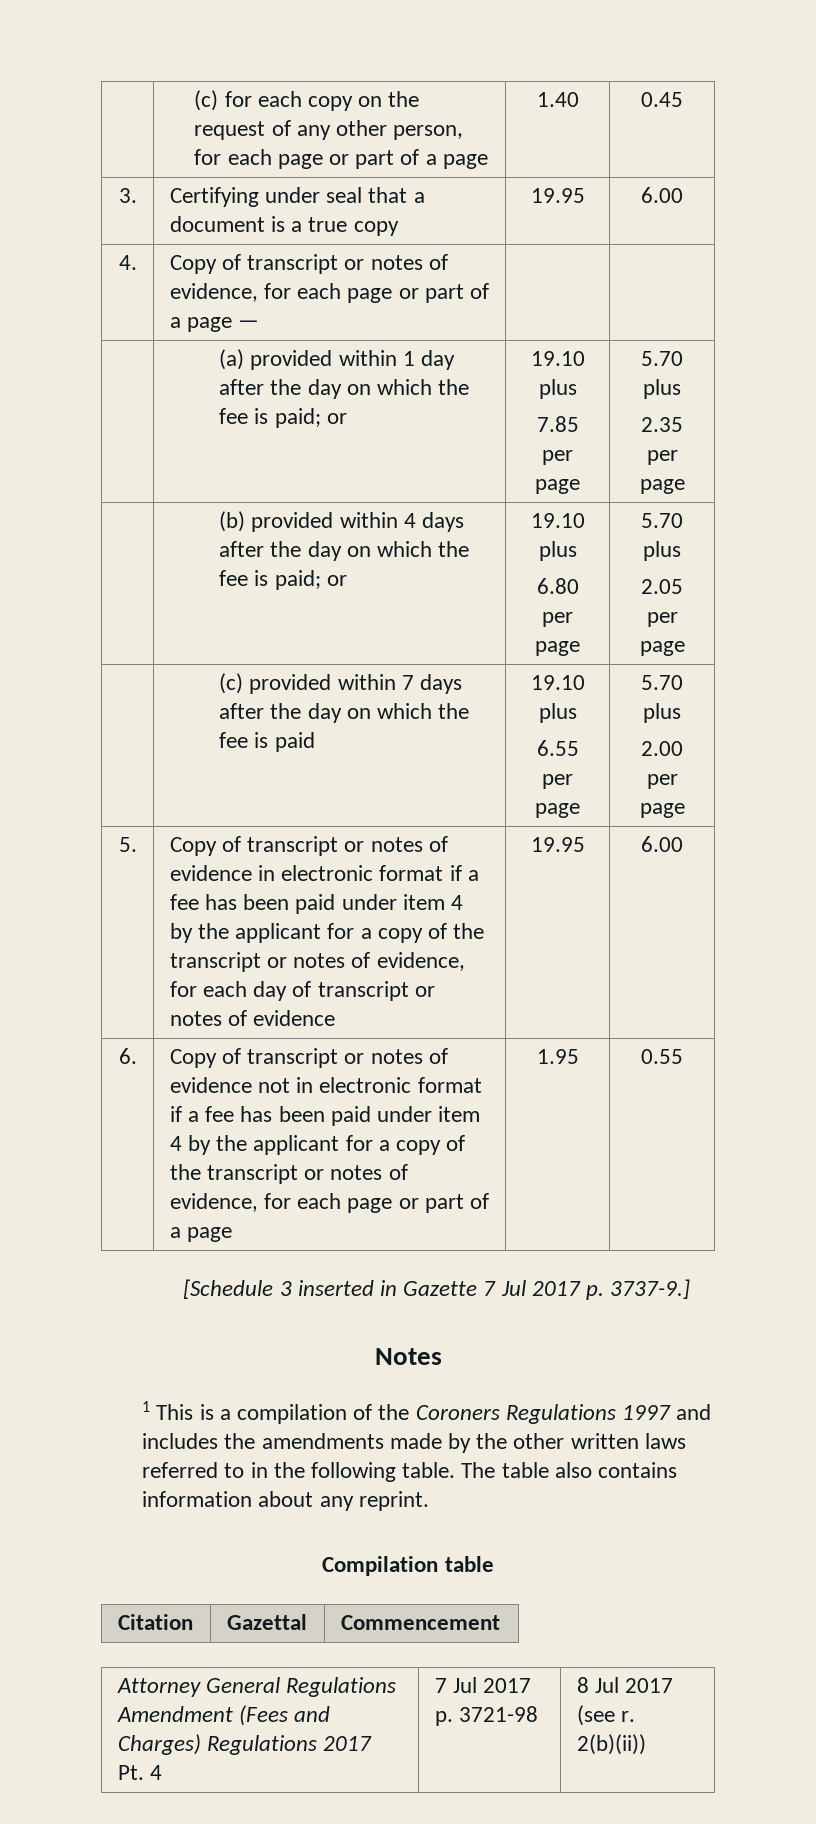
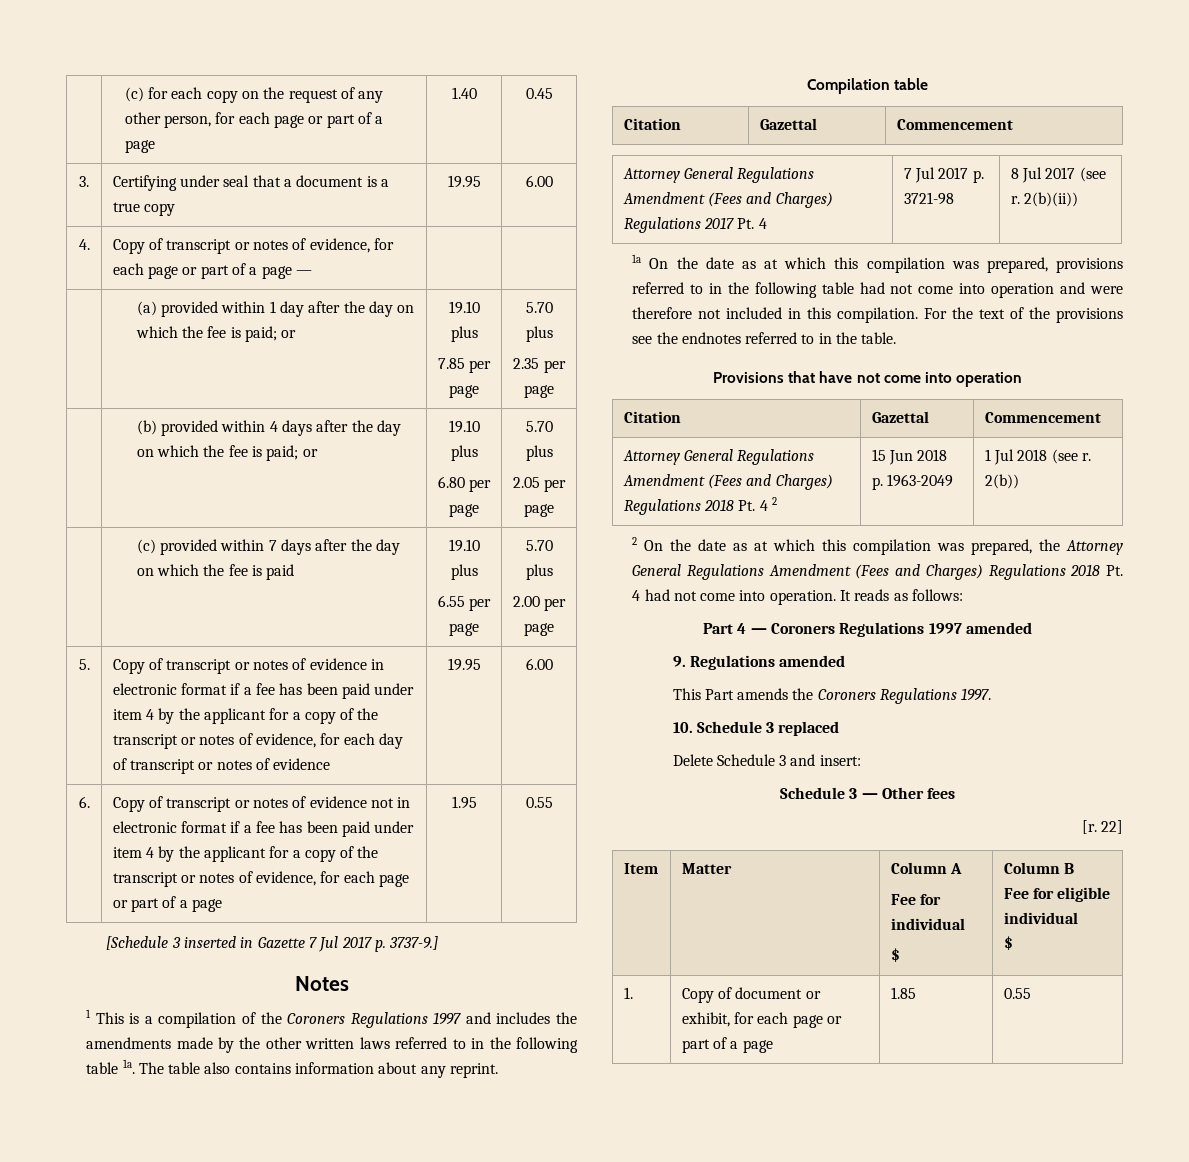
[402,1462,456,1478] table. -> [86,1059,135,1074] table 1a.
(646, 1744) none -> [632,254,1123,273] [632,282,1123,298] [632,307,1123,323] [632,332,897,344] [712,371,1023,387] [623,411,681,423] [871,411,929,423] [984,412,1101,423] [622,449,815,465] [622,474,833,490] [623,497,777,515] [871,449,948,465] [871,474,953,490] [984,449,1091,465] [984,474,1019,489] [632,537,1123,555] [632,564,1123,580] [632,589,964,605] [703,622,1032,637] [672,655,846,670] [672,688,992,704] [672,721,840,736] [672,754,861,766] [779,787,956,799] [1081,820,1123,834] [623,863,658,874] [681,863,732,874] [890,862,962,874] [890,894,941,905] [890,918,965,930] [890,948,900,962] [1003,862,1074,874] [1003,887,1111,902] [1003,912,1078,924] [1003,936,1013,950] [623,987,633,999] [681,987,821,1003] [681,1012,842,1028] [681,1037,773,1053] [890,987,916,999] [1003,988,1031,999] // 1a On the date as at which this compilation was prepared, provisions referred to in the following table had not come into operation and were therefore not included in this compilation. For the text of the provisions see the endnotes referred to in the table. // Provisions that have not come into operation // Citation | Gazettal | Commencement // Attorney General Regulations Amendment (Fees and Charges) Regulations 2018 Pt. 4 2 | 15 Jun 2018 p. 1963-2049 | 1 Jul 2018 (see r. 2(b)) // 2 On the date as at which this compilation was prepared, the Attorney General Regulations Amendment (Fees and Charges) Regulations 2018 Pt. 4 had not come into operation. It reads as follows: // Part 4 — Coroners Regulations 1997 amended // 9. Regulations amended // This Part amends the Coroners Regulations 1997. // 10. Schedule 3 replaced // Delete Schedule 3 and insert: // Schedule 3 — Other fees // [r. 22] // Item | Matter | Column A // Fee for individual // $ | Column B // Fee for eligible individual // $ // 1. | Copy of document or exhibit, for each page or part of a page | 1.85 | 0.55

